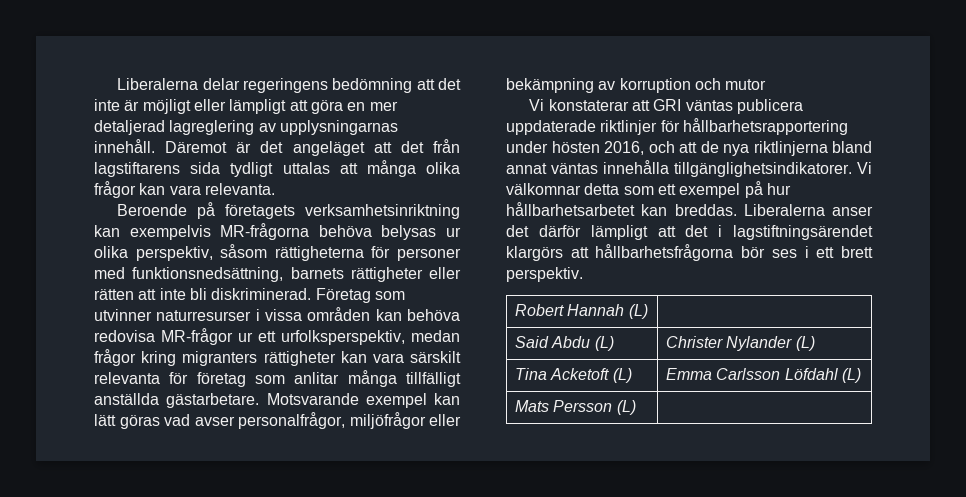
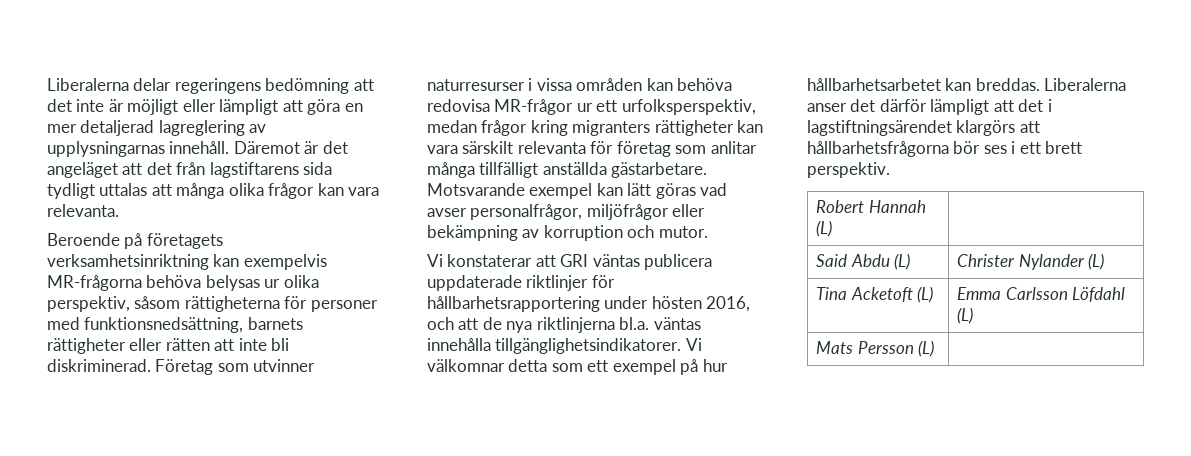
[725,79,767,90] mutor -> [658,226,708,238] mutor.
[832,141,872,153] [506,163,547,174] bland annat -> [619,317,650,330] bl.a.

